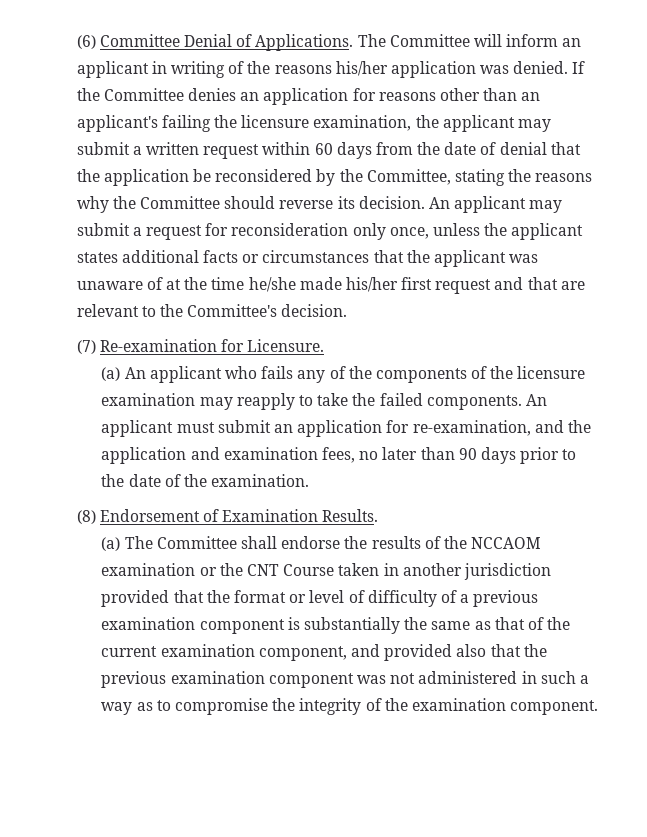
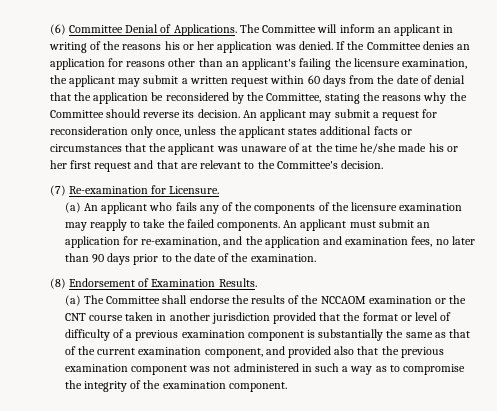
[335,61,388,76] his/her -> [164,41,215,50] his or her
[345,277,398,292] his/her -> [428,143,458,152] [49,160,67,169] his or her
[283,564,335,576] Course -> [88,315,123,321] course

